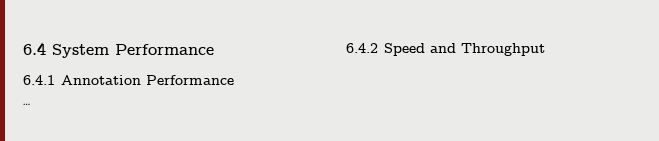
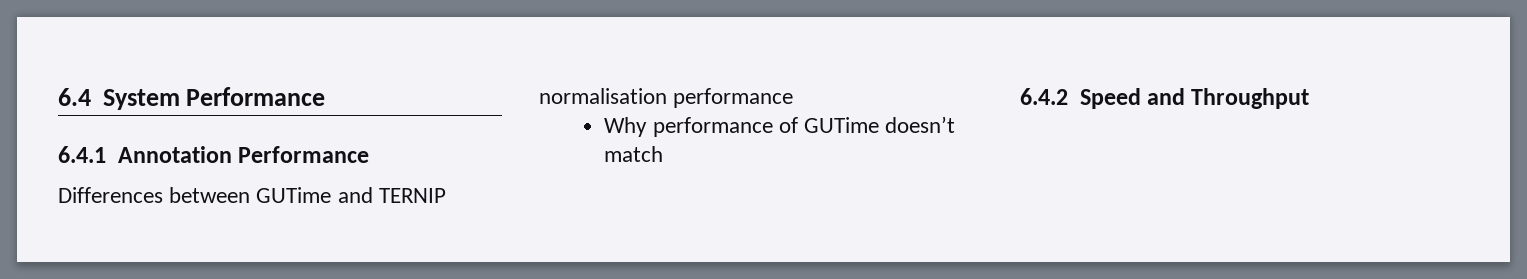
[23,103,30,105] … -> [58,187,446,203] [539,88,794,108] [604,116,956,137] [604,146,664,162] Differences between GUTime and TERNIP normalisation performance // Why performance of GUTime doesn’t match

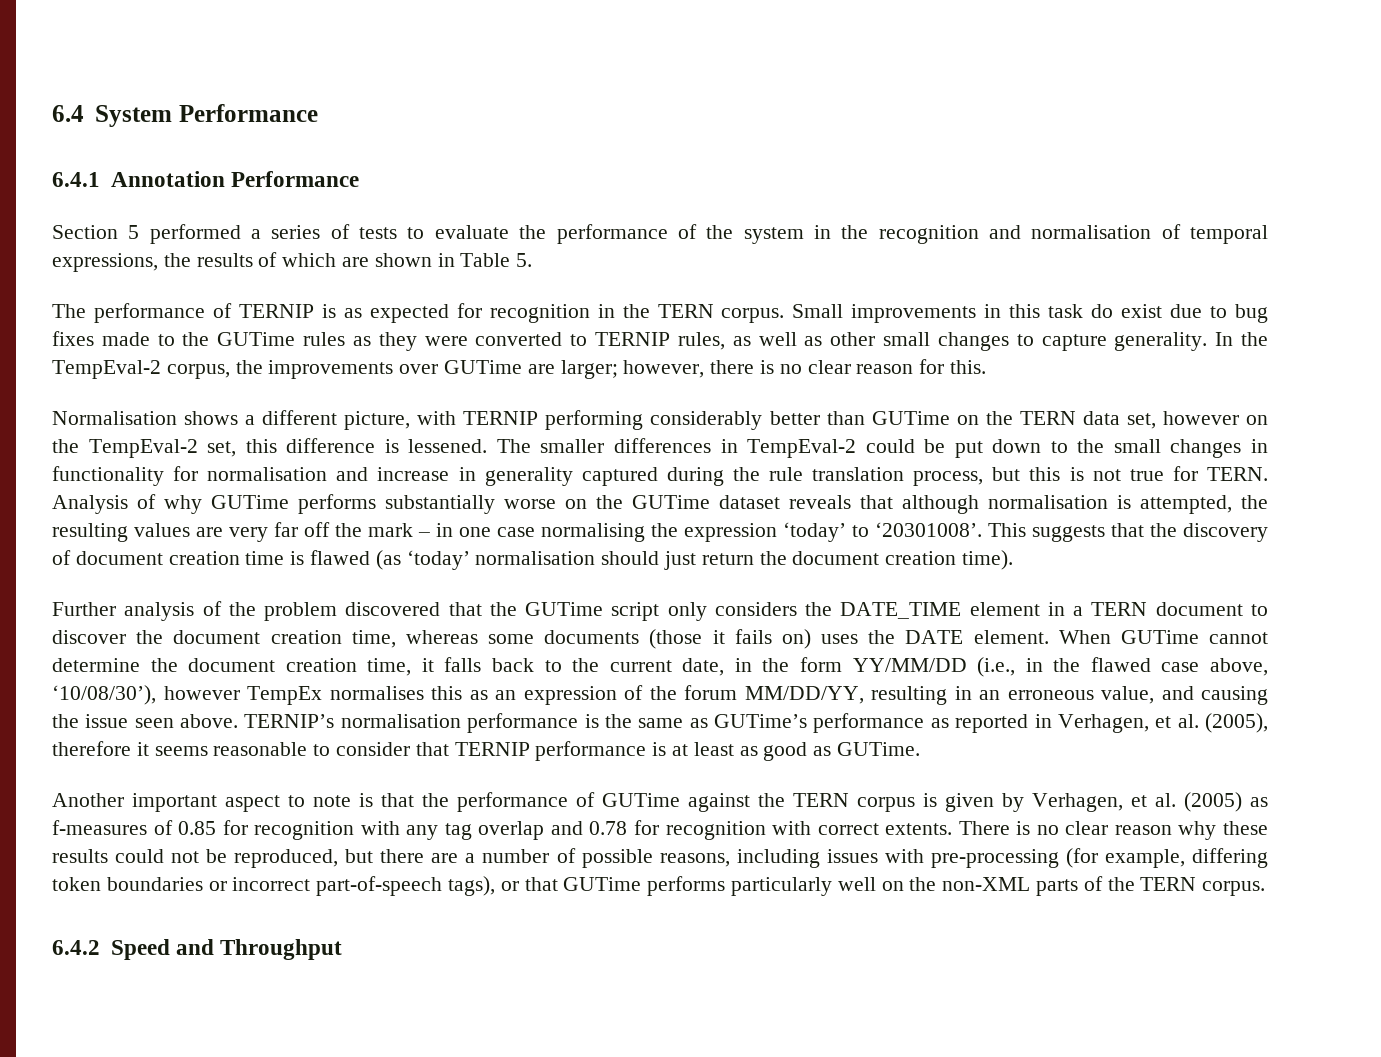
[58,187,446,203] [539,88,794,108] [604,116,956,137] [604,146,664,162] Differences between GUTime and TERNIP normalisation performance // Why performance of GUTime doesn’t match -> [52,224,1268,244] [52,252,533,272] [52,303,1269,323] [52,331,1269,351] [52,359,987,379] [52,410,1269,430] [52,438,1268,458] [52,466,1268,486] [52,494,1268,514] [52,522,1268,542] [52,550,1014,570] [52,601,1269,621] [52,629,1268,649] [52,657,1269,677] [52,685,1268,705] [52,713,1268,733] [52,741,921,761] [52,792,1268,812] [52,820,1268,840] [52,848,1268,868] [52,876,1266,896] Section 5 performed a series of tests to evaluate the performance of the system in the recognition and normalisation of temporal expressions, the results of which are shown in Table 5. // The performance of TERNIP is as expected for recognition in the TERN corpus. Small improvements in this task do exist due to bug fixes made to the GUTime rules as they were converted to TERNIP rules, as well as other small changes to capture generality. In the TempEval-2 corpus, the improvements over GUTime are larger; however, there is no clear reason for this. // Normalisation shows a different picture, with TERNIP performing considerably better than GUTime on the TERN data set, however on the TempEval-2 set, this difference is lessened. The smaller differences in TempEval-2 could be put down to the small changes in functionality for normalisation and increase in generality captured during the rule translation process, but this is not true for TERN. Analysis of why GUTime performs substantially worse on the GUTime dataset reveals that although normalisation is attempted, the resulting values are very far off the mark – in one case normalising the expression ‘today’ to ‘20301008’. This suggests that the discovery of document creation time is flawed (as ‘today’ normalisation should just return the document creation time). // Further analysis of the problem discovered that the GUTime script only considers the DATE_TIME element in a TERN document to discover the document creation time, whereas some documents (those it fails on) uses the DATE element. When GUTime cannot determine the document creation time, it falls back to the current date, in the form YY/MM/DD (i.e., in the flawed case above, ‘10/08/30’), however TempEx normalises this as an expression of the forum MM/DD/YY, resulting in an erroneous value, and causing the issue seen above. TERNIP’s normalisation performance is the same as GUTime’s performance as reported in Verhagen, et al. (2005), therefore it seems reasonable to consider that TERNIP performance is at least as good as GUTime. // Another important aspect to note is that the performance of GUTime against the TERN corpus is given by Verhagen, et al. (2005) as f-measures of 0.85 for recognition with any tag overlap and 0.78 for recognition with correct extents. There is no clear reason why these results could not be reproduced, but there are a number of possible reasons, including issues with pre-processing (for example, differing token boundaries or incorrect part-of-speech tags), or that GUTime performs particularly well on the non-XML parts of the TERN corpus.

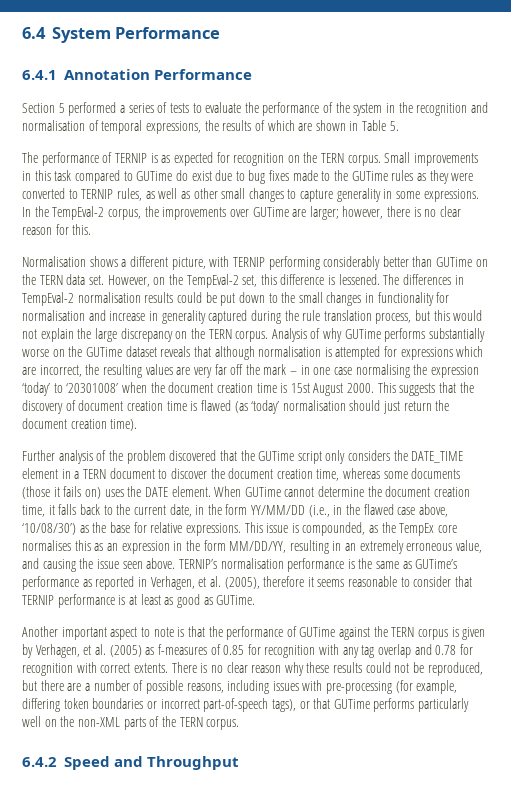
[597,304,615,318] in -> [287,155,300,163] on
(1084, 311) none -> [74,170,173,184] compared to GUTime
[1114,332,1208,351] generality. -> [336,188,479,202] generality in some expressions.
[1126,411,1239,429] set, however -> [88,275,150,287] set. However,
[540,439,605,453] smaller -> (400, 279) none
(857, 448) none -> [77,292,174,303] normalisation results
[1069,466,1268,481] is not true for TERN. -> [453,310,483,321] [22,328,269,342] would not explain the large discrepancy on the TERN corpus.
[1140,495,1232,514] attempted, -> [335,346,484,360] [22,365,82,377] attempted for expressions which are incorrect,
[875,522,982,537] ‘20301008’. -> [66,382,375,396] ‘20301008’ when the document creation time is 15st August 2000.
[52,685,322,705] ‘10/08/30’), however TempEx -> [22,522,458,536] ‘10/08/30’) as the base for relative expressions. This issue is compounded, as the TempEx core
[624,685,737,700] of the forum -> [173,540,226,551] in the form
(1000, 695) none -> [359,540,404,554] extremely

